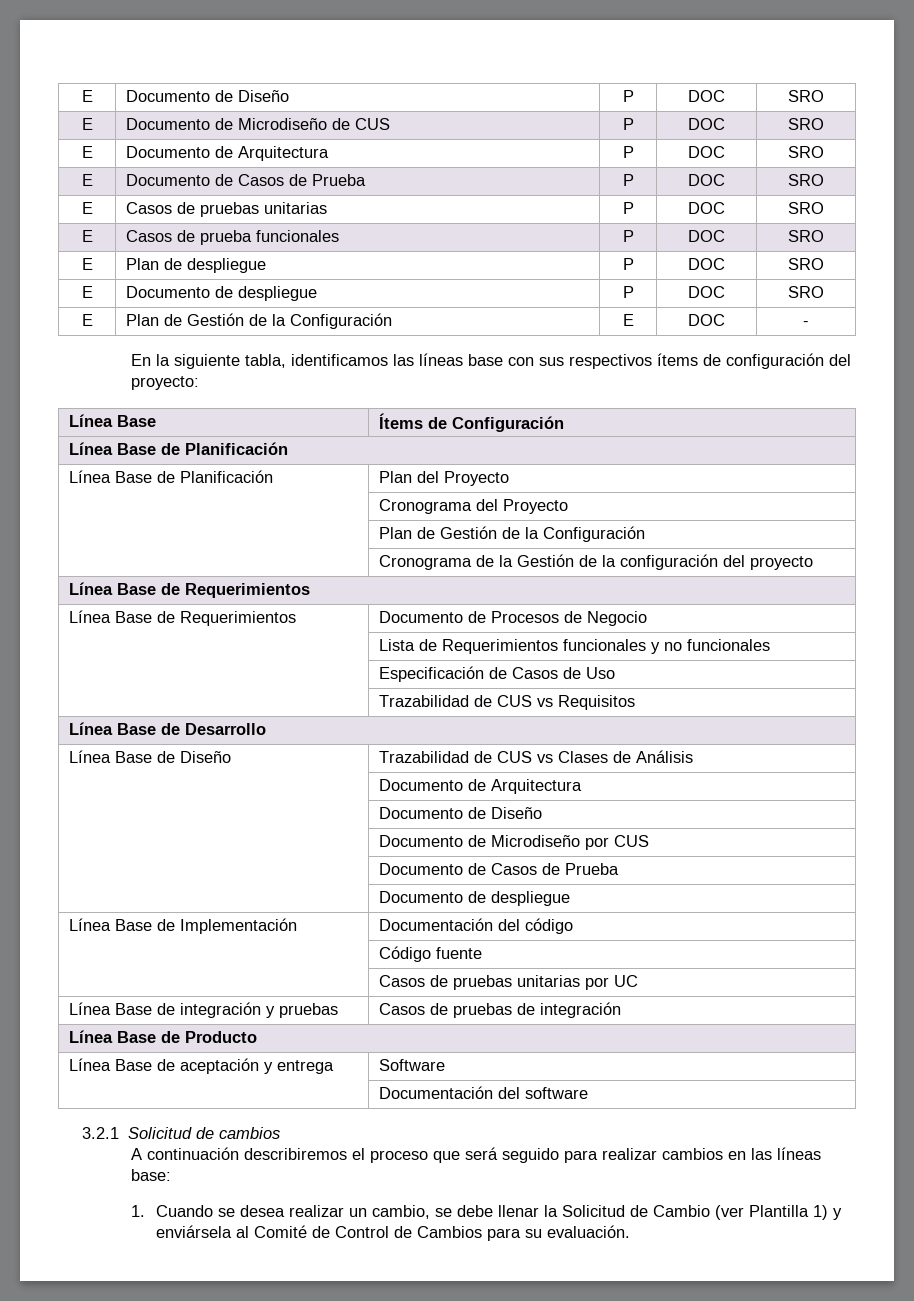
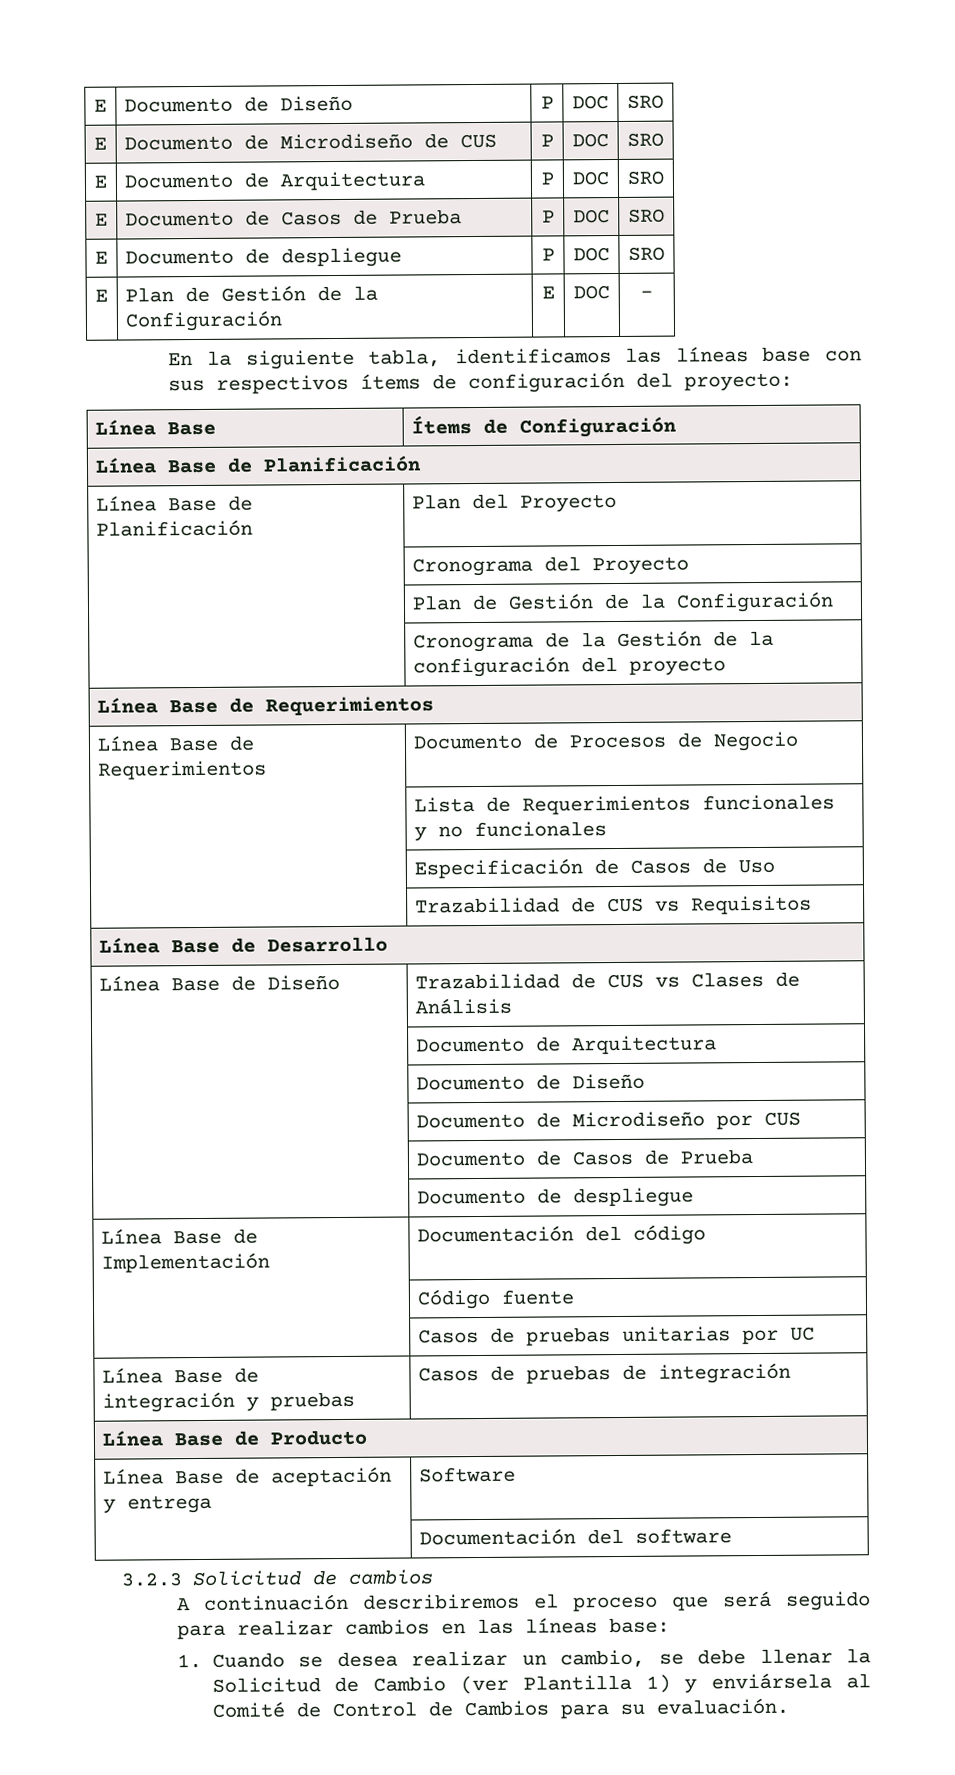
[81,202,93,214] [126,202,328,217] [622,202,634,214] [688,202,725,214] [788,202,824,214] [81,230,93,242] [126,230,340,245] [622,230,634,242] [688,230,725,242] [788,230,824,242] [81,258,93,270] [126,258,267,273] [622,258,634,270] [688,258,725,270] [788,258,824,270] // E | Casos de pruebas unitarias | P | DOC | SRO // E | Casos de prueba funcionales | P | DOC | SRO // E | Plan de despliegue | P | DOC | SRO -> (665, 215) none
[82,1127,120,1139] 3.2.1 -> [121,1572,183,1587] 3.2.3

